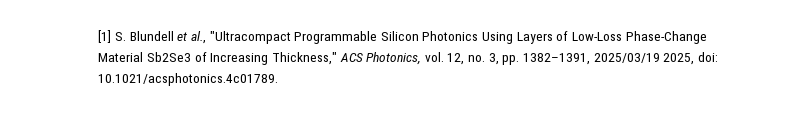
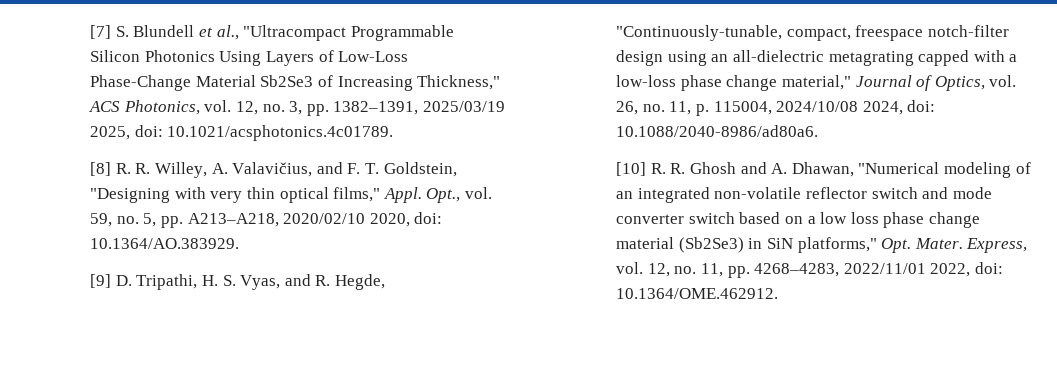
[98,30,112,43] [1] -> [90,25,112,39] [7]
(279, 79) none -> [90,162,457,178] [90,187,492,203] [90,212,443,228] [90,238,240,249] [90,274,385,290] [616,25,1010,41] [616,50,1018,66] [616,75,1017,91] [616,100,936,116] [616,125,819,137] [616,162,1031,178] [616,187,992,203] [616,212,980,228] [616,237,1028,253] [616,262,1003,278] [616,288,779,299] // [8] R. R. Willey, A. Valavičius, and F. T. Goldstein, "Designing with very thin optical films," Appl. Opt., vol. 59, no. 5, pp. A213–A218, 2020/02/10 2020, doi: 10.1364/AO.383929. // [9] D. Tripathi, H. S. Vyas, and R. Hegde, "Continuously-tunable, compact, freespace notch-filter design using an all-dielectric metagrating capped with a low-loss phase change material," Journal of Optics, vol. 26, no. 11, p. 115004, 2024/10/08 2024, doi: 10.1088/2040-8986/ad80a6. // [10] R. R. Ghosh and A. Dhawan, "Numerical modeling of an integrated non-volatile reflector switch and mode converter switch based on a low loss phase change material (Sb2Se3) in SiN platforms," Opt. Mater. Express, vol. 12, no. 11, pp. 4268–4283, 2022/11/01 2022, doi: 10.1364/OME.462912.

